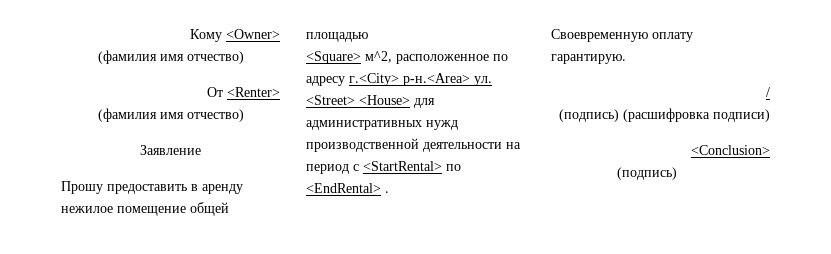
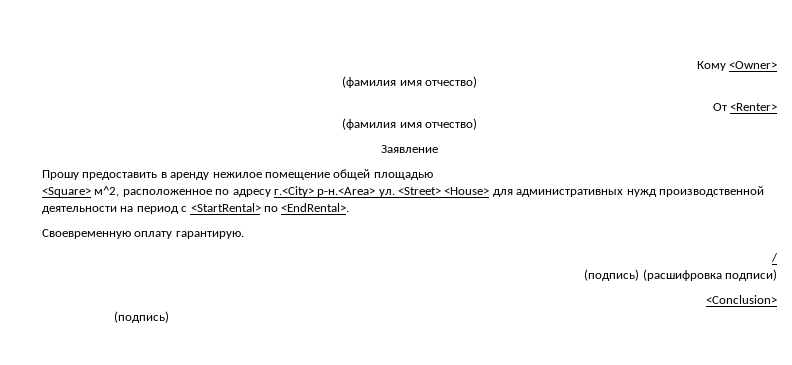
[306,183,389,193] <EndRental> . -> [281,203,350,212] <EndRental>.

